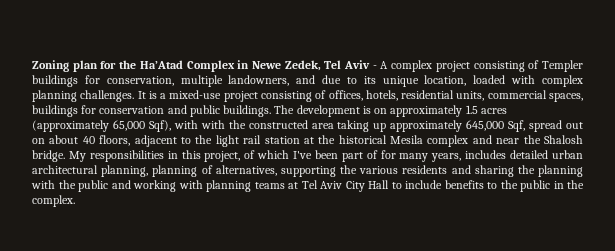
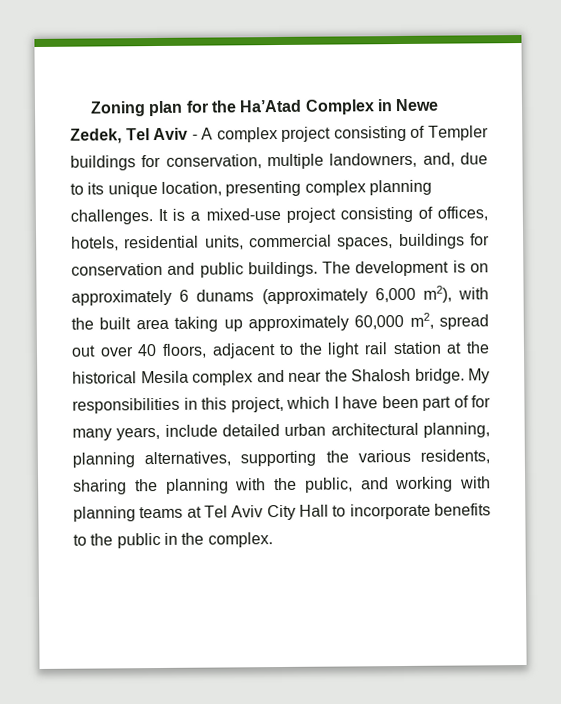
[296,75,316,84] and -> [422,152,455,167] and,
[473,75,536,84] loaded with -> [225,180,302,197] presenting
[465,105,507,114] [32,120,308,132] 1.5 acres (approximately 65,000 Sqf), with with the constructed -> [179,285,490,305] [71,317,132,330] 6 dunams (approximately 6,000 m2), with the built
[466,120,584,132] [32,135,79,144] 645,000 Sqf, spread out on about -> [354,312,489,330] [71,345,134,357] 60,000 m2, spread out over
[244,150,313,159] of which I've -> [286,396,378,409] which I have
[465,150,507,159] includes -> [164,424,218,437] include
[201,165,213,174] of -> (135, 460) none
[402,165,471,174] residents and -> [420,449,490,464] residents,
[78,180,108,192] public -> [304,477,353,493] public,
[405,180,442,189] include -> [349,503,431,520] incorporate

